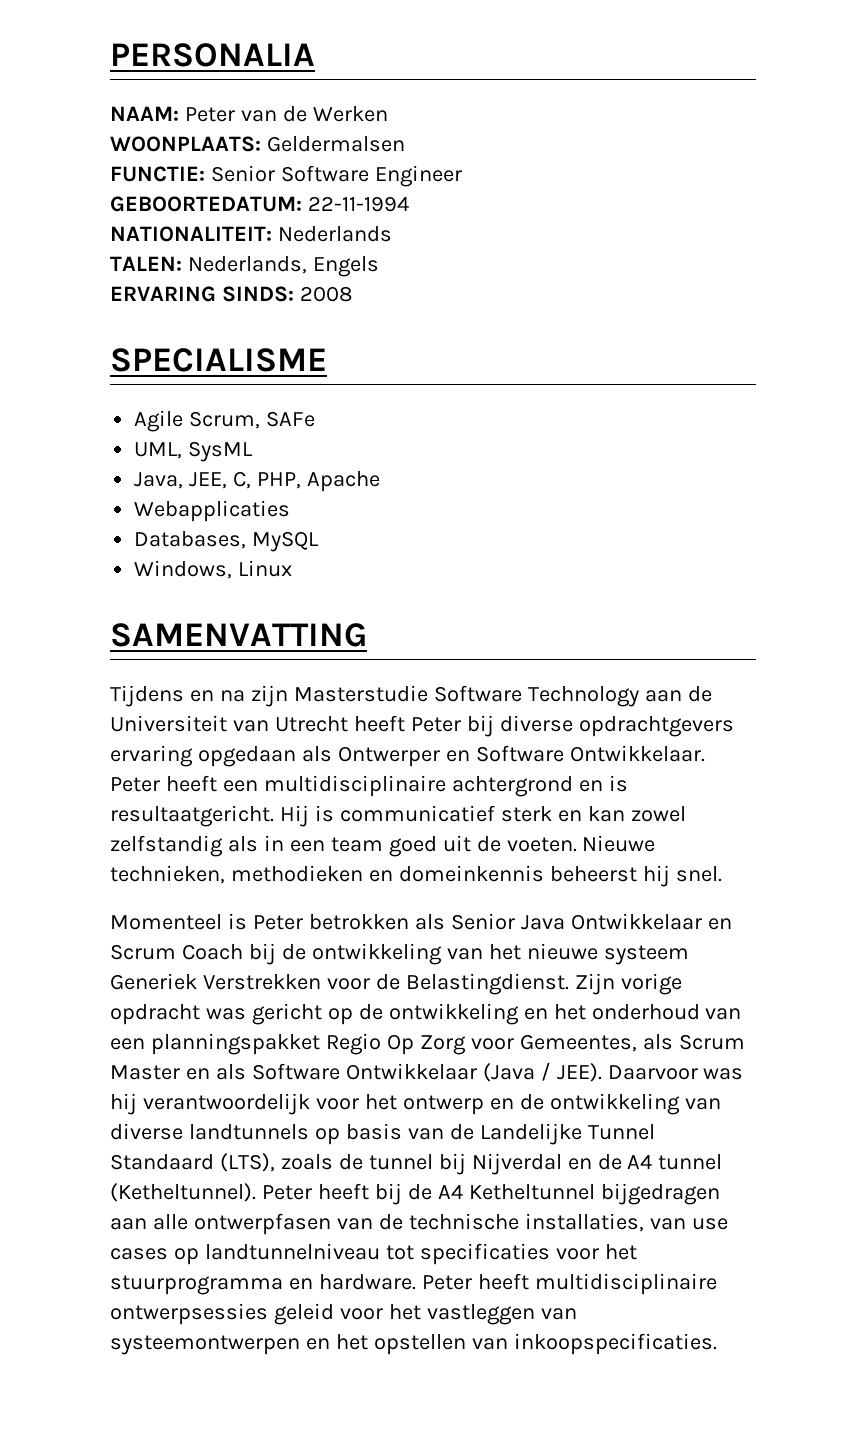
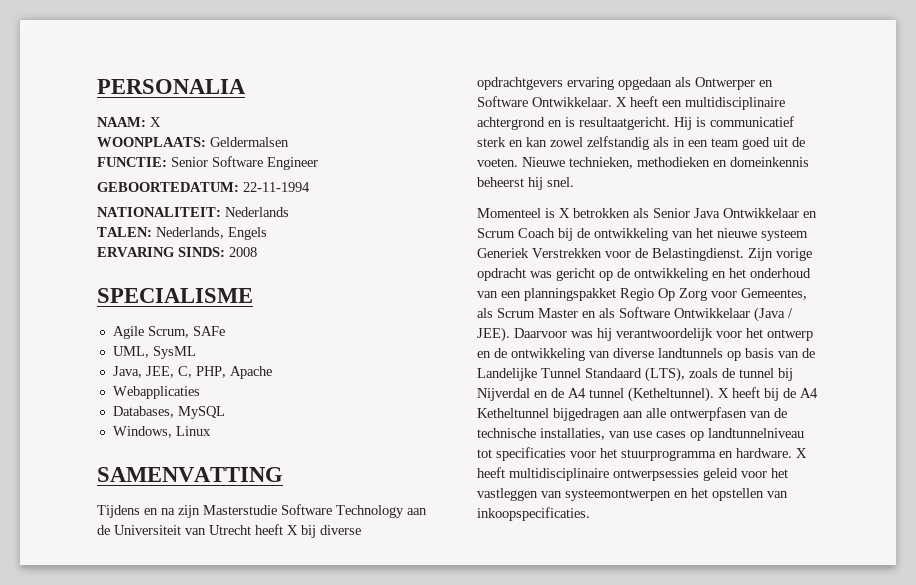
[184,106,388,122] Peter van de Werken -> [150,117,161,127] X
[410,717,461,732] Peter -> [287,525,298,535] X
[110,777,160,792] Peter -> [616,97,627,107] X
[252,915,303,930] Peter -> [559,208,570,218] X
[261,1185,312,1200] Peter -> [718,388,729,398] X
[421,1275,472,1290] Peter -> [796,448,807,458] X

